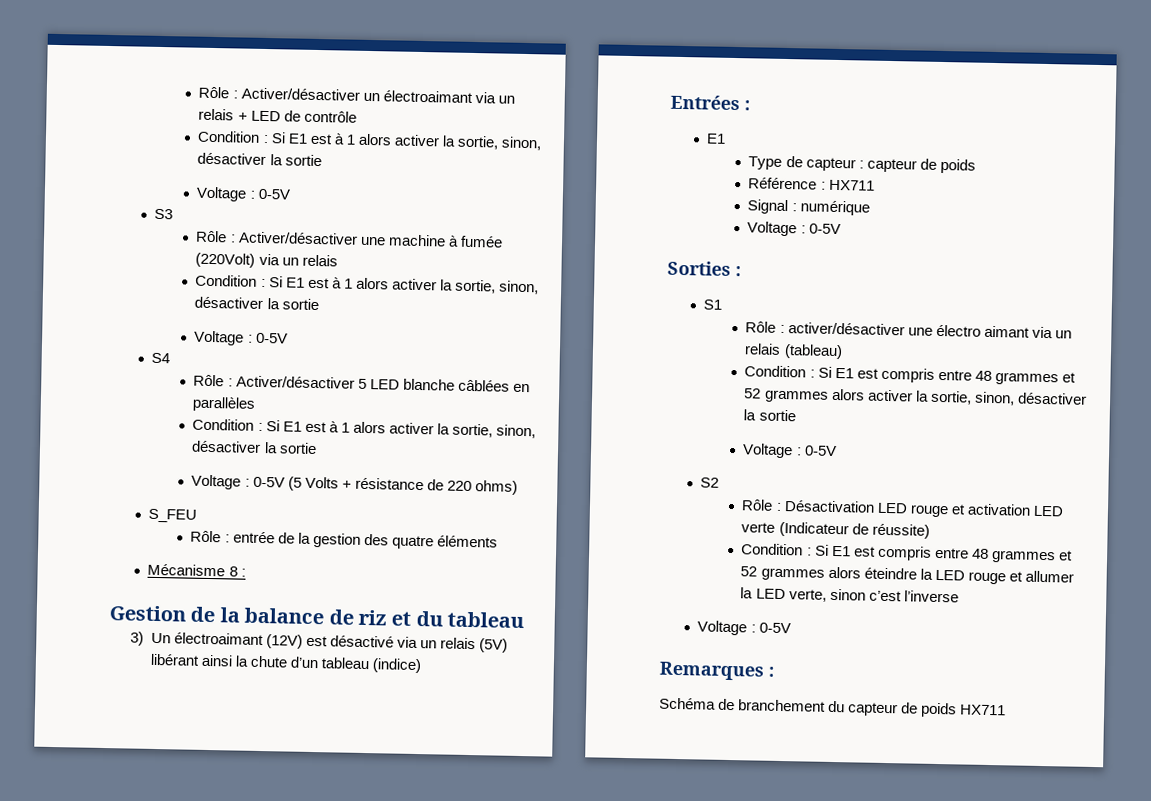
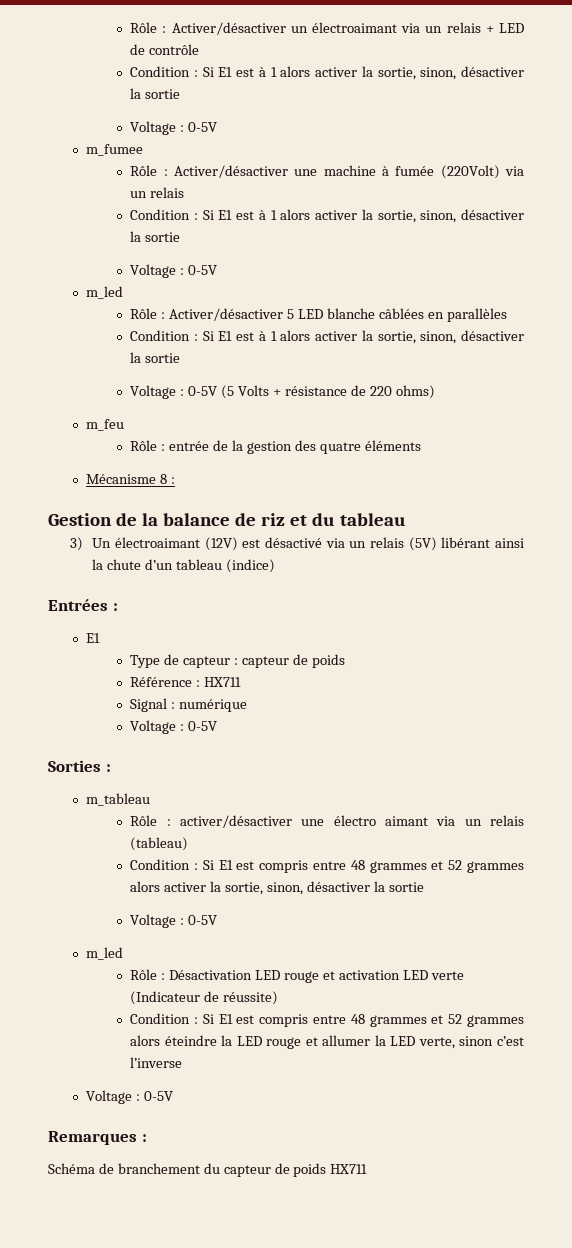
[154,208,174,220] S3 -> [86,144,144,156] m_fumee
[151,352,171,364] S4 -> [86,286,124,299] m_led
[148,508,198,523] S_FEU -> [86,419,125,431] m_feu
[703,299,723,310] S1 -> [86,793,151,806] m_tableau
[700,477,720,488] S2 -> [86,947,124,960] m_led

